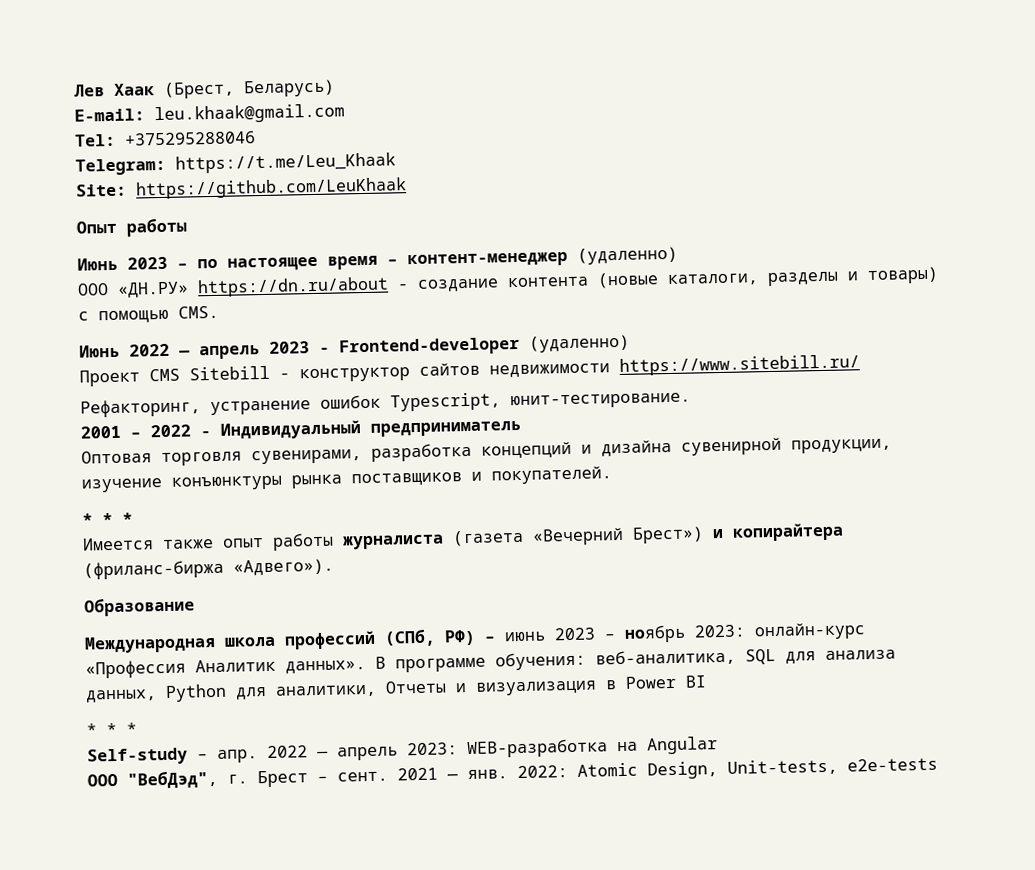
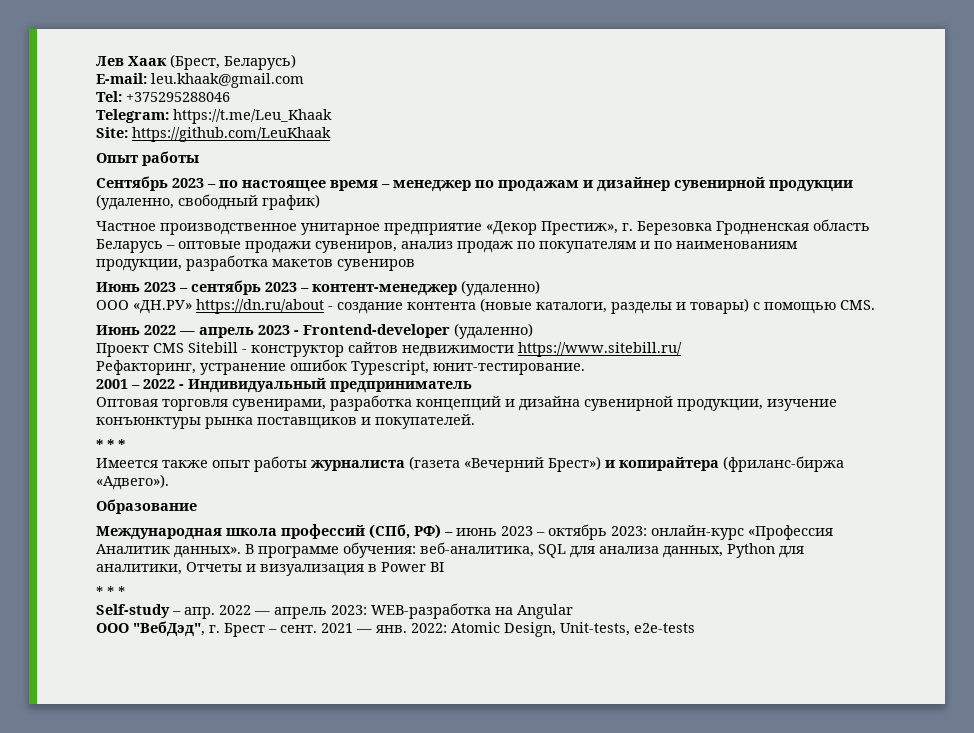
[77,257,118,271] Июнь -> [96,176,168,191] Сентябрь
(398, 262) none -> [393,177,853,192] [96,194,320,210] [96,219,870,235] [96,239,798,253] [96,255,415,271] [96,280,309,295] менеджер по продажам и дизайнер сувенирной продукции (удаленно, свободный график) // Частное производственное унитарное предприятие «Декор Престиж», г. Березовка Гродненская область Беларусь – оптовые продажи сувениров, анализ продаж по покупателям и по наименованиям продукции, разработка макетов сувениров // Июнь 2023 – сентябрь 2023 –
[624,624,686,643] ноябрь -> [548,524,607,540] октябрь

